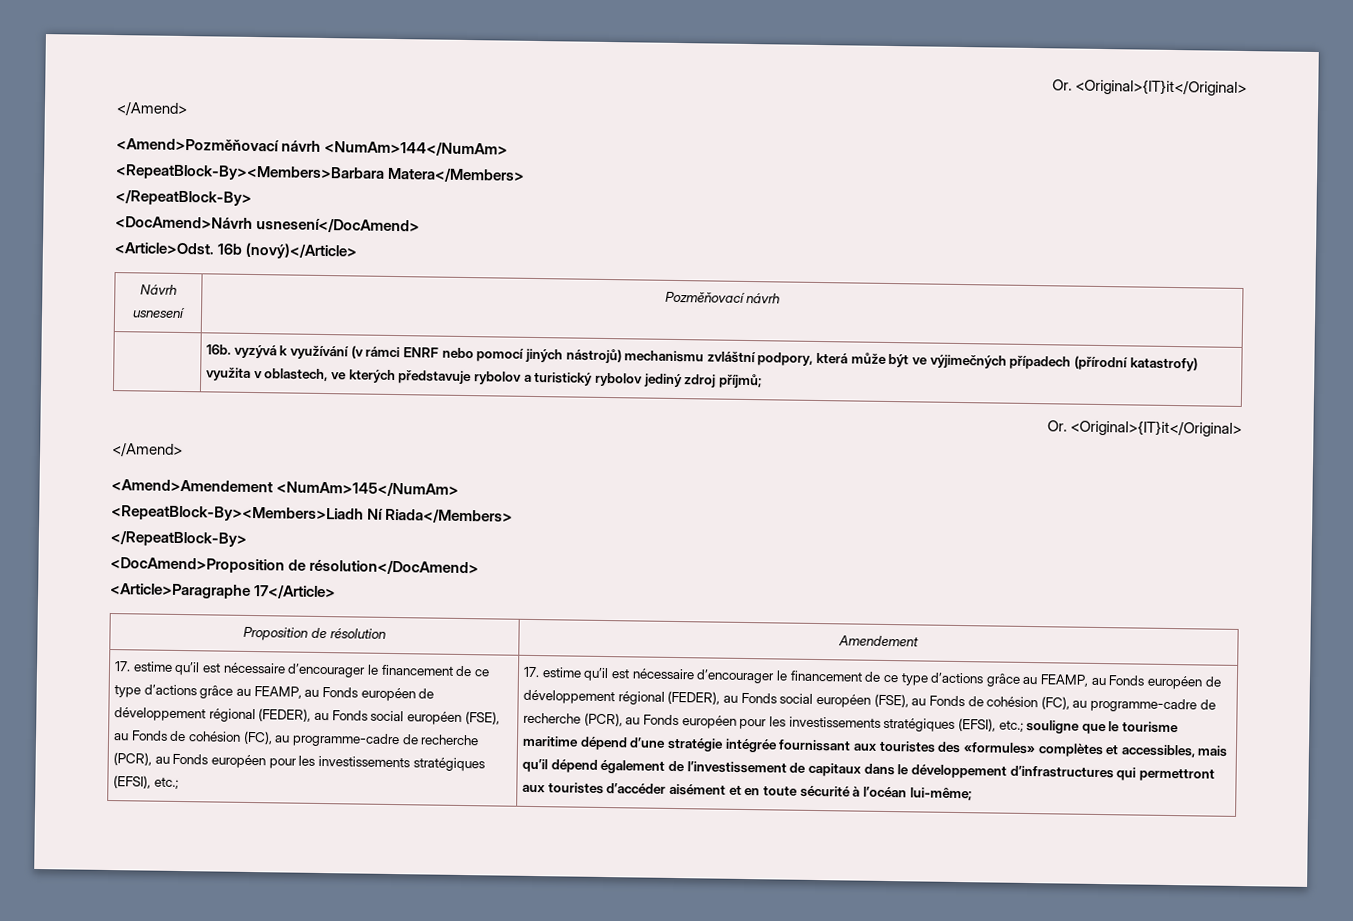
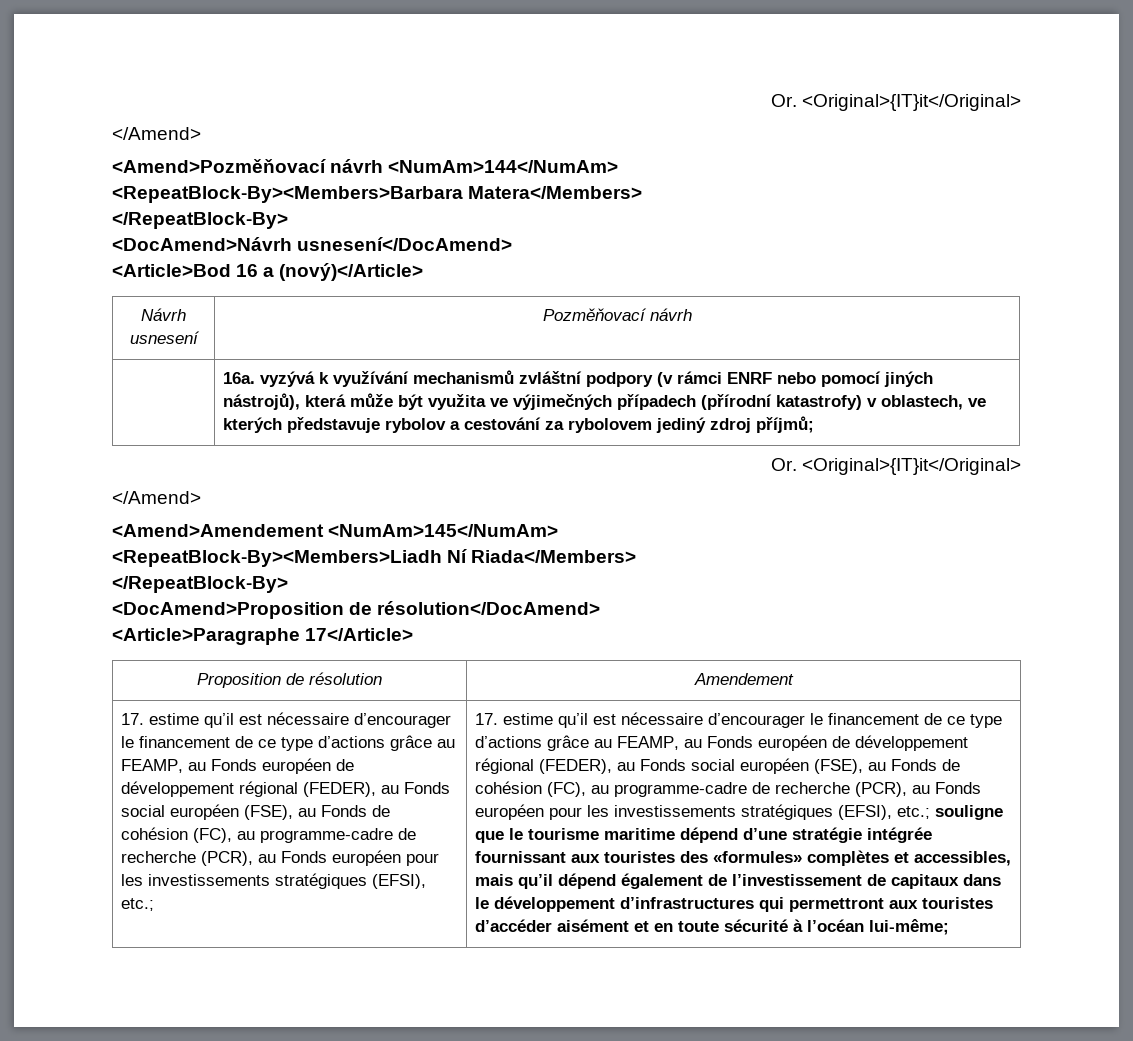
[114,242,244,255] <Article>Odst. 16b -> [112,264,275,277] <Article>Bod 16 a
[206,344,232,355] 16b. -> [223,372,256,384] 16a.
(350, 352) none -> [413,370,654,387] mechanismů zvláštní podpory
[565,348,814,366] nástrojů) mechanismu zvláštní podpory, -> [223,393,301,410] nástrojů),
(910, 360) none -> [428,394,487,410] využita
[206,367,252,381] využita -> (863, 402) none
[534,371,643,387] turistický rybolov -> [464,417,653,433] cestování za rybolovem

